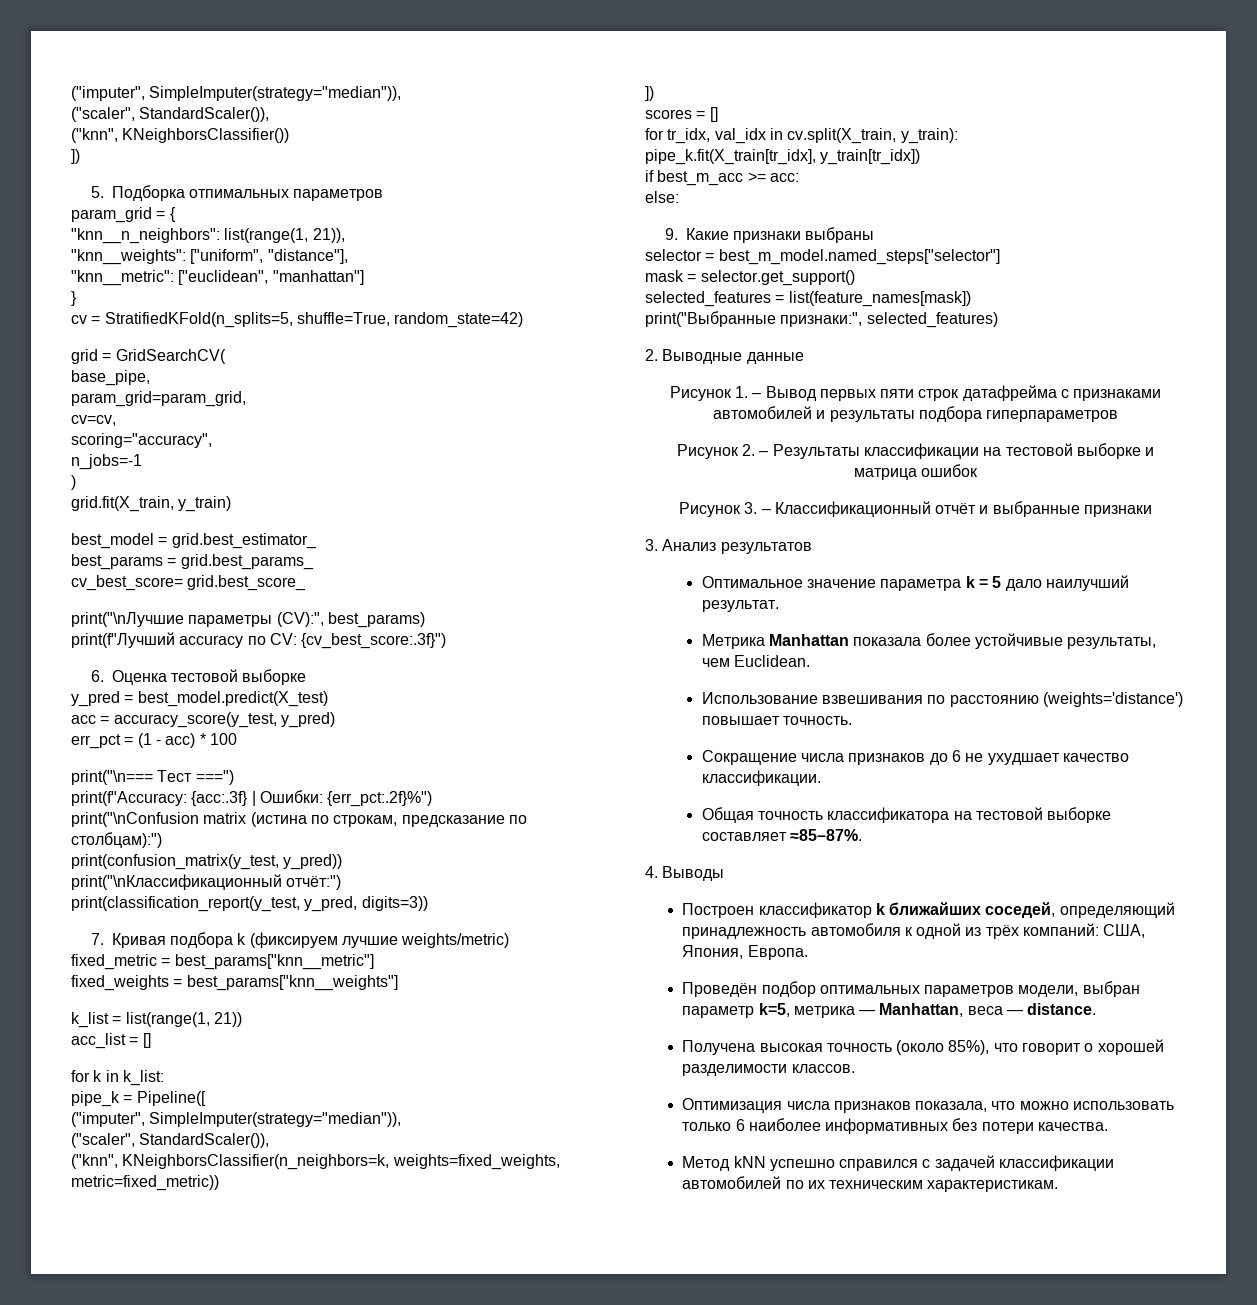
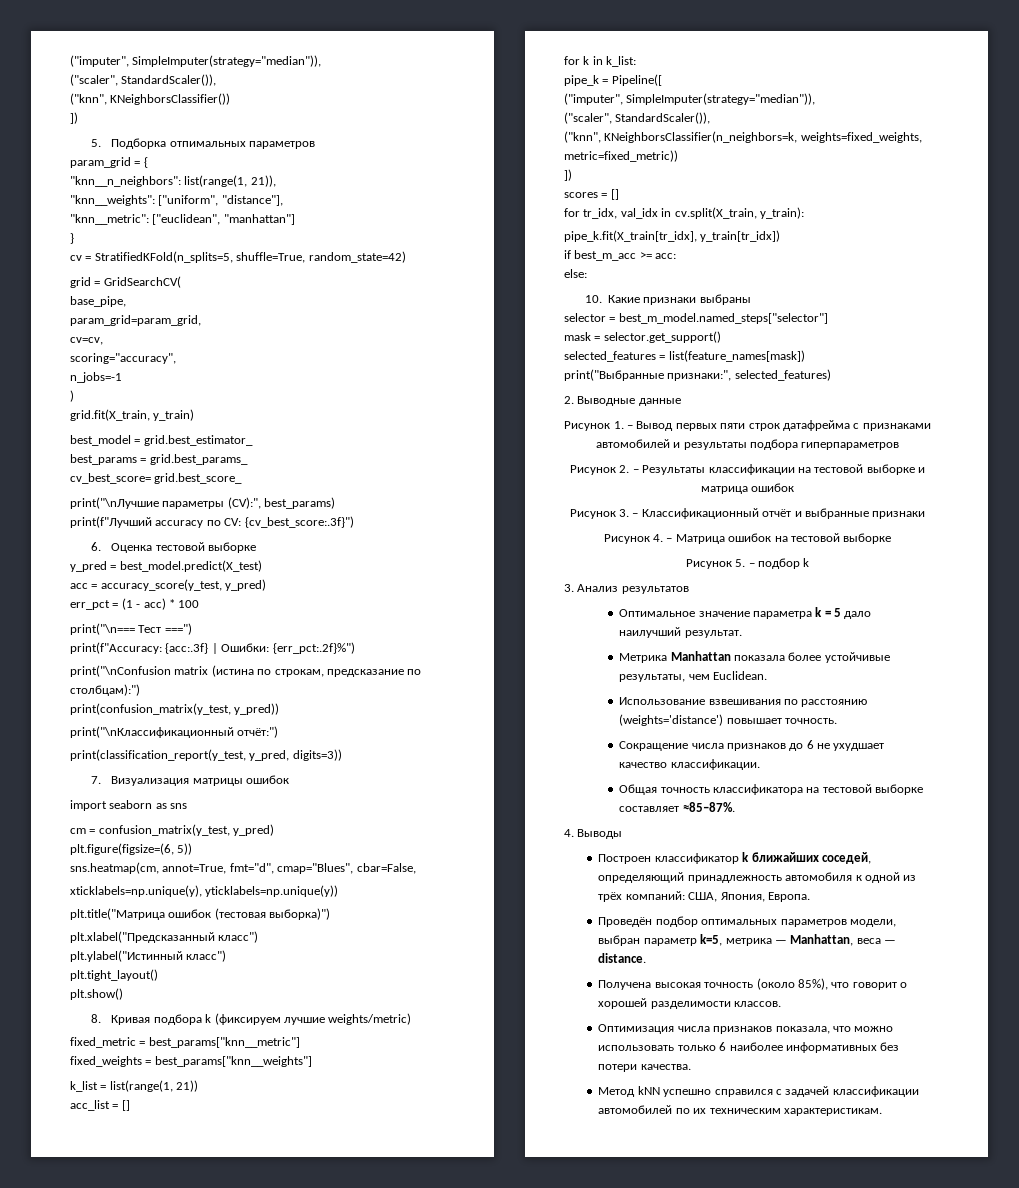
(104, 939) none -> [111,775,290,786] [70,800,188,811] [70,824,275,836] [70,843,193,855] [70,862,416,874] [70,885,339,897] [70,908,331,920] [70,931,259,943] [70,950,227,962] [70,969,158,981] [70,988,123,1000] [90,1014,101,1023] Визуализация матрицы ошибок // import seaborn as sns // cm = confusion_matrix(y_test, y_pred) // plt.figure(figsize=(6, 5)) // sns.heatmap(cm, annot=True, fmt="d", cmap="Blues", cbar=False, // xticklabels=np.unique(y), yticklabels=np.unique(y)) // plt.title("Матрица ошибок (тестовая выборка)") // plt.xlabel("Предсказанный класс") // plt.ylabel("Истинный класс") // plt.tight_layout() // plt.show() // 8.
[664,228,678,240] 9. -> [584,295,602,303] 10.
(1153, 511) none -> [603,533,892,544] [685,558,810,569] // Рисунок 4. – Матрица ошибок на тестовой выборке // Рисунок 5. – подбор k

